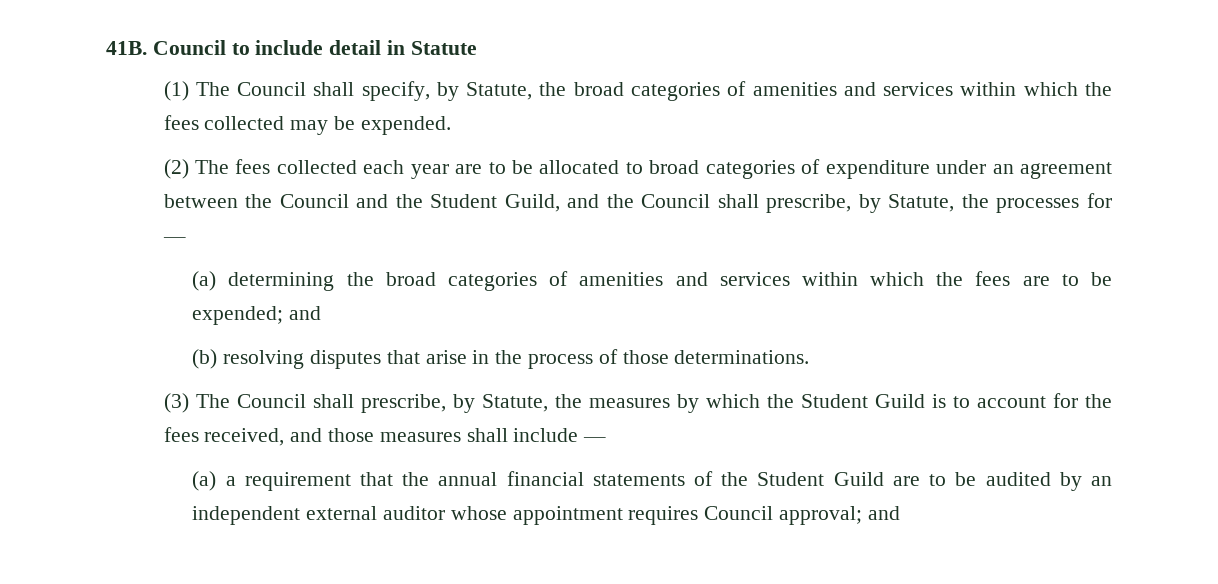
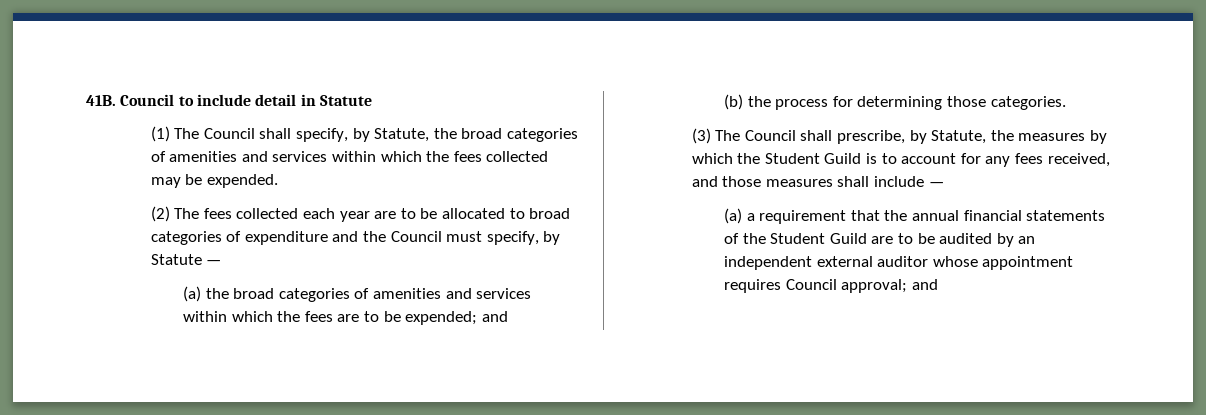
[936,160,1112,179] [163,193,1112,213] [162,237,186,242] [192,271,335,291] under an agreement between the Council and the Student Guild, and the Council shall prescribe, by Statute, the processes for — // (a) determining -> [332,231,561,245] [150,254,222,265] [182,286,201,302] and the Council must specify, by Statute — // (a)
[223,349,810,369] resolving disputes that arise in the process of those determinations. -> [747,96,1066,110] the process for determining those categories.
[1084,394,1112,408] the -> [985,156,1011,167] any

